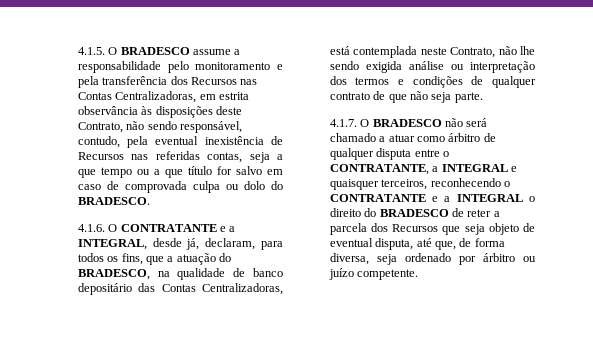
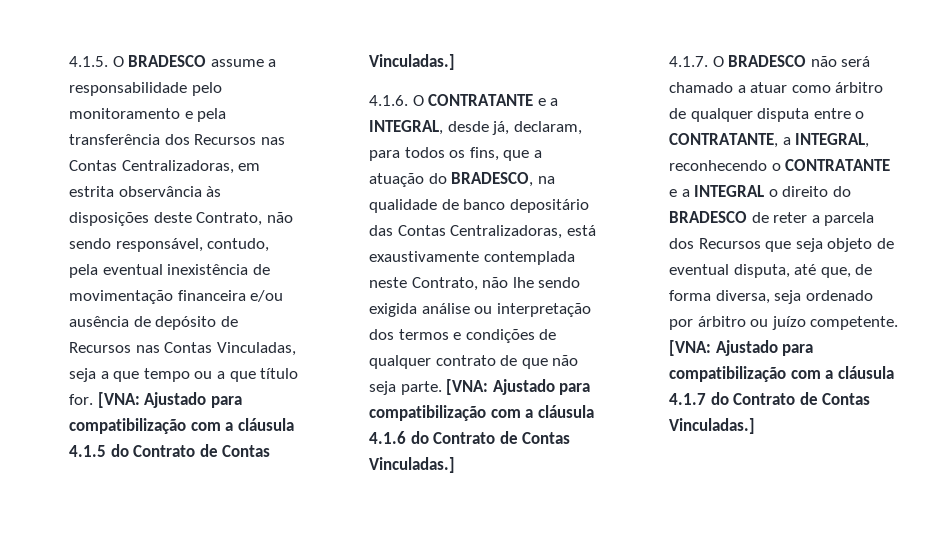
[77,151,243,163] Recursos nas referidas contas, -> [68,290,284,304] [68,316,238,330] [68,342,296,356] movimentação financeira e/ou ausência de depósito de Recursos nas Contas Vinculadas,
[216,166,283,175] [77,181,284,193] [77,197,150,205] for salvo em caso de comprovada culpa ou dolo do BRADESCO. -> [68,392,242,408] [68,418,294,434] [68,444,271,457] [368,54,455,70] for. [VNA: Ajustado para compatibilização com a cláusula 4.1.5 do Contrato de Contas Vinculadas.]
(350, 50) none -> [368,251,479,262] exaustivamente
(483, 97) none -> [446,379,591,395] [368,405,594,421] [368,431,571,444] [368,457,455,473] [VNA: Ajustado para compatibilização com a cláusula 4.1.6 do Contrato de Contas Vinculadas.]
[441,164,517,172] [329,179,428,190] INTEGRAL e quaisquer terceiros, -> [795,133,870,148] INTEGRAL,
(419, 274) none -> [668,340,814,356] [668,366,894,382] [668,392,871,405] [668,418,755,434] [VNA: Ajustado para compatibilização com a cláusula 4.1.7 do Contrato de Contas Vinculadas.]

